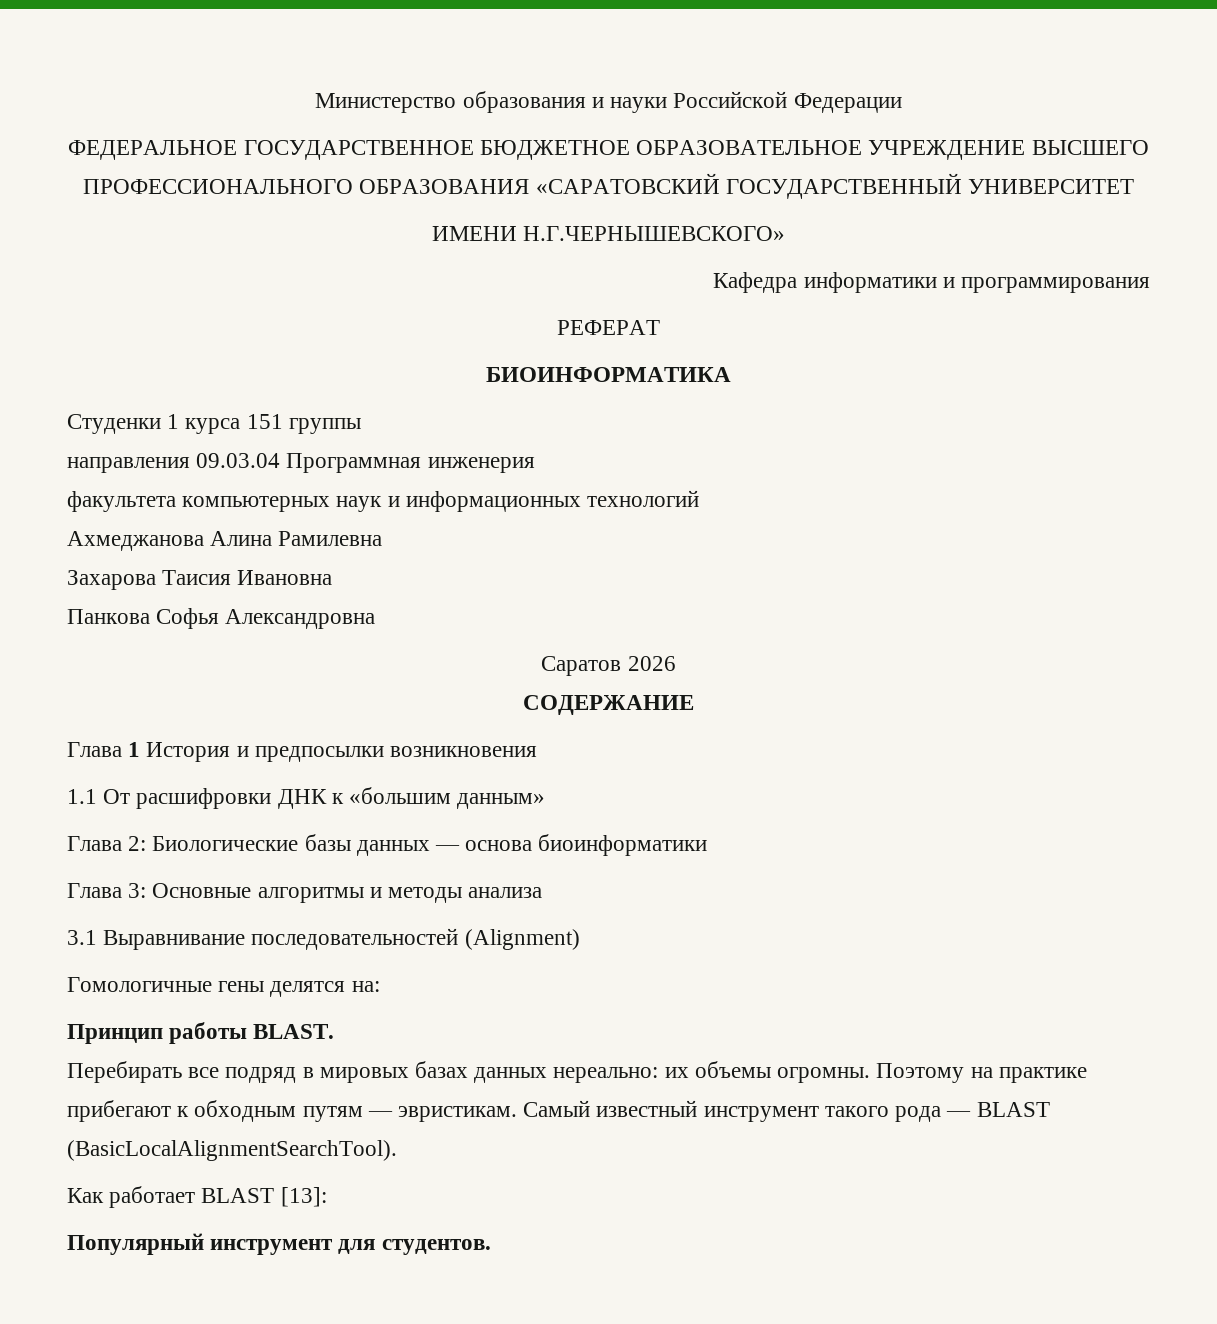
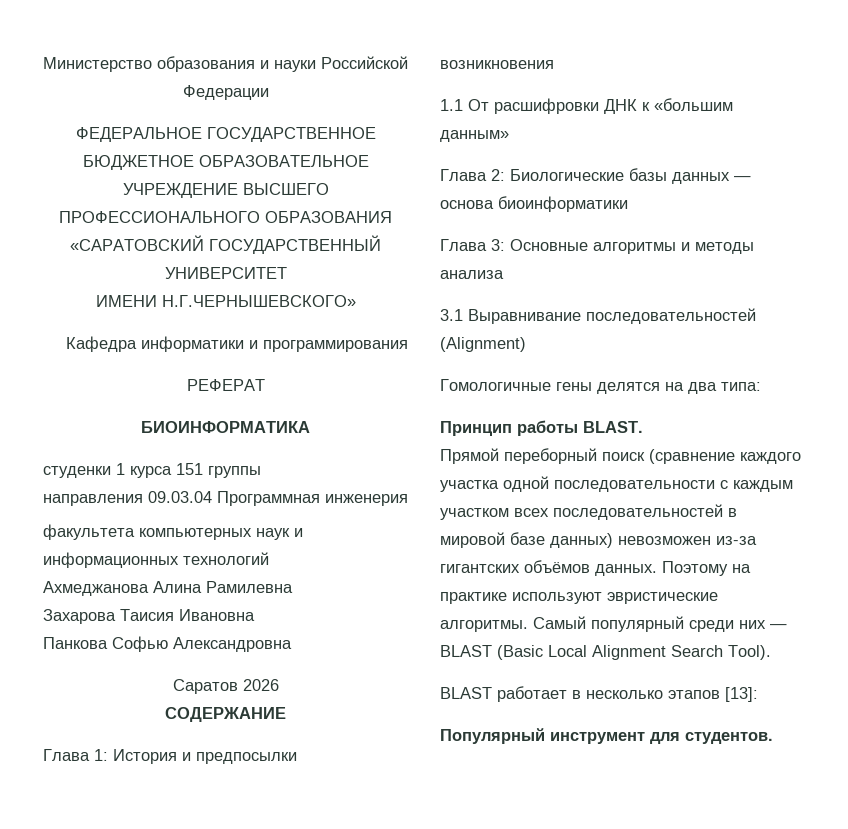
[67,414,161,434] Студенки -> [43,466,111,478] студенки
[156,608,220,629] Софья -> [112,636,168,652] Софью
[128,742,141,757] 1 -> [94,749,108,761] 1:
[351,981,380,992] на: -> [665,382,761,394] на два типа:
[67,1061,1087,1083] [67,1100,1050,1122] [67,1140,397,1161] [67,1186,275,1208] Перебирать все подряд в мировых базах данных нереально: их объемы огромны. Поэтому на практике прибегают к обходным путям — эвристикам. Самый известный инструмент такого рода — BLAST (BasicLocalAlignmentSearchTool). // Как работает BLAST -> [440,448,801,464] [440,476,793,492] [440,504,737,520] [440,532,757,548] [440,560,751,576] [440,592,718,604] [440,616,787,632] [440,645,771,660] [440,686,720,702] Прямой переборный поиск (сравнение каждого участка одной последовательности с каждым участком всех последовательностей в мировой базе данных) невозможен из-за гигантских объёмов данных. Поэтому на практике используют эвристические алгоритмы. Самый популярный среди них — BLAST (Basic Local Alignment Search Tool). // BLAST работает в несколько этапов

